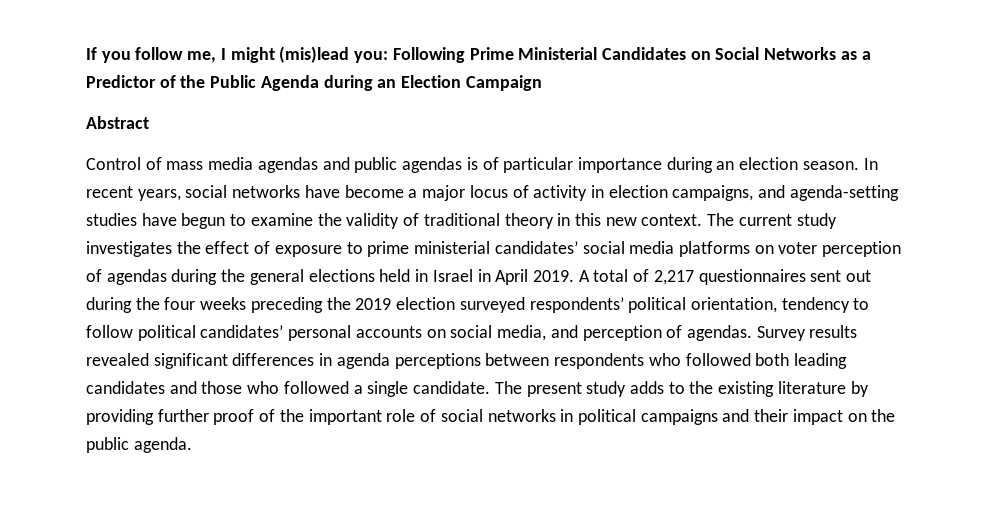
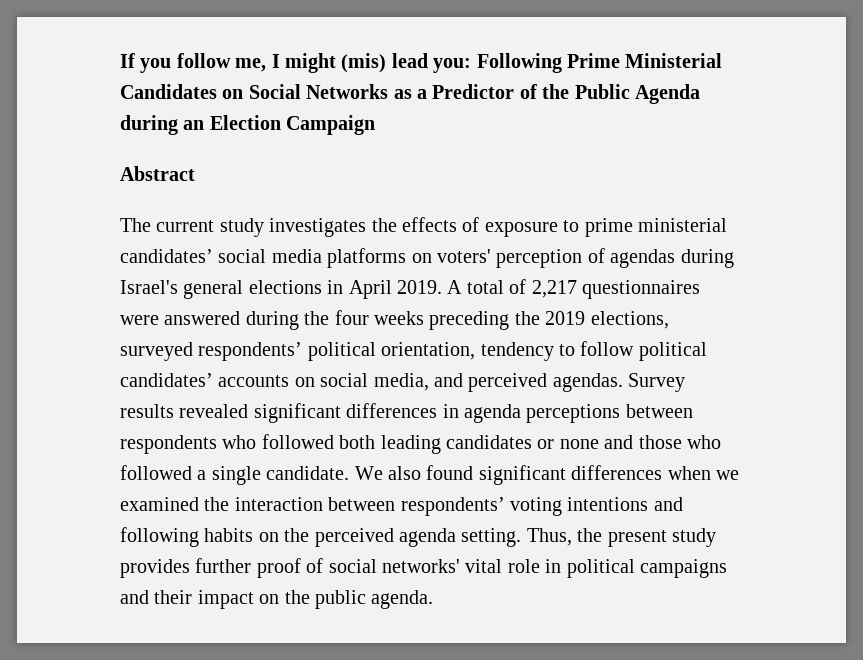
[279,46,350,63] (mis)lead -> [341,53,428,73] (mis) lead
[86,157,878,173] [86,185,899,201] [86,213,703,229] Control of mass media agendas and public agendas is of particular importance during an election season. In recent years, social networks have become a major locus of activity in election campaigns, and agenda-setting studies have begun to examine the validity of traditional theory in this new context. -> (195, 173) none
[205,241,250,254] effect -> [402,217,457,232] effects
[778,242,818,254] voter -> [437,249,491,263] voters'
[221,269,246,282] the -> [120,280,178,294] Israel's
[379,269,473,282] held in Israel -> (322, 287) none
[810,270,872,282] sent out -> [120,311,241,325] were answered
[396,297,456,310] election -> [590,311,669,329] elections,
[288,325,352,341] personal -> (213, 380) none
[582,325,683,341] perception of -> [468,373,548,392] perceived
(165, 387) none -> [537,439,599,449] or none
[494,381,869,397] [86,409,556,425] The present study adds to the existing literature by providing further proof of the important role of social networks -> [354,465,739,485] [120,497,683,516] [120,527,716,547] [120,558,540,578] We also found significant differences when we examined the interaction between respondents’ voting intentions and following habits on the perceived agenda setting. Thus, the present study provides further proof of social networks' vital role

